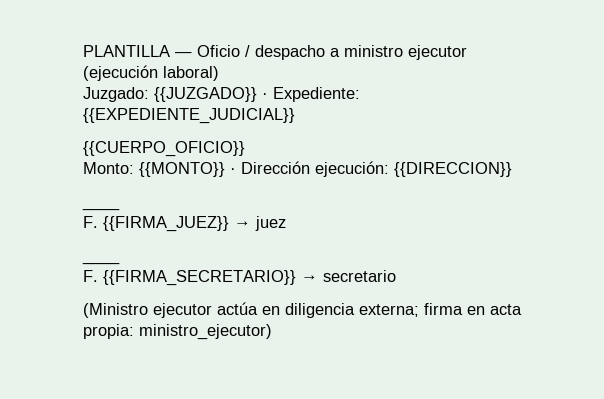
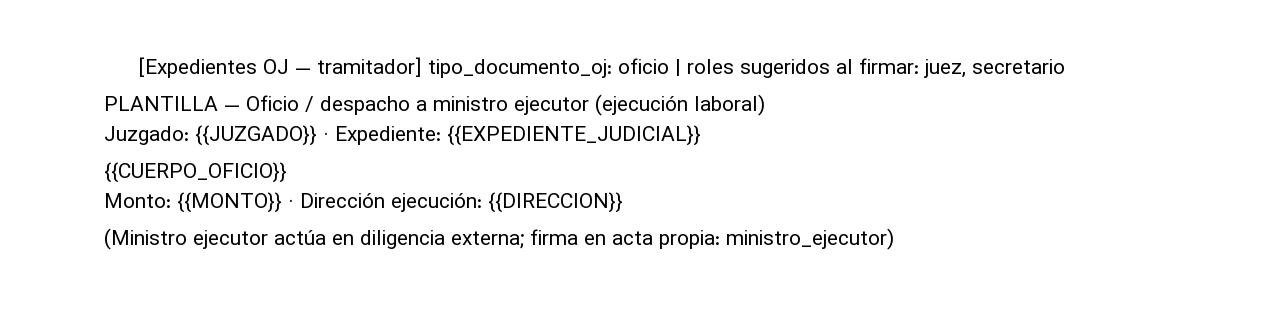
(83, 51) none -> [137,57,1065,78] [Expedientes OJ — tramitador] tipo_documento_oj: oficio | roles sugeridos al firmar: juez, secretario //
[82,207,120,211] [83,216,286,232] [82,261,120,265] [83,270,396,286] // ____ // F. {{FIRMA_JUEZ}} → juez // ____ // F. {{FIRMA_SECRETARIO}} → secretario -> (623, 202) none

